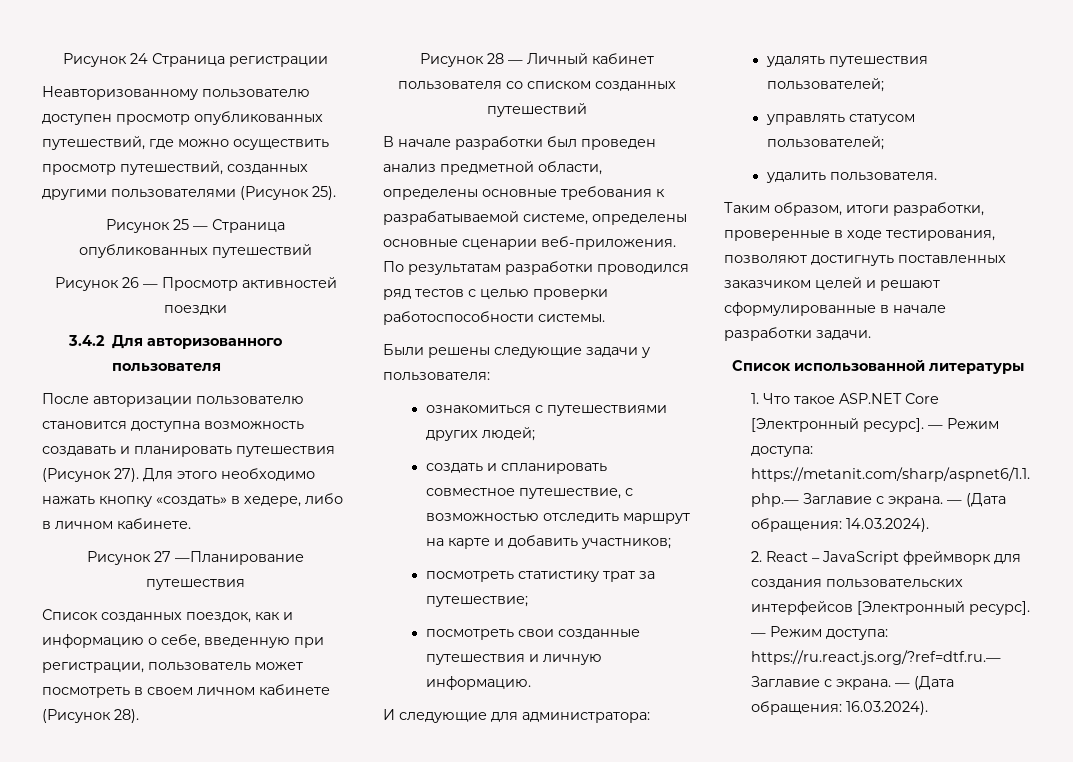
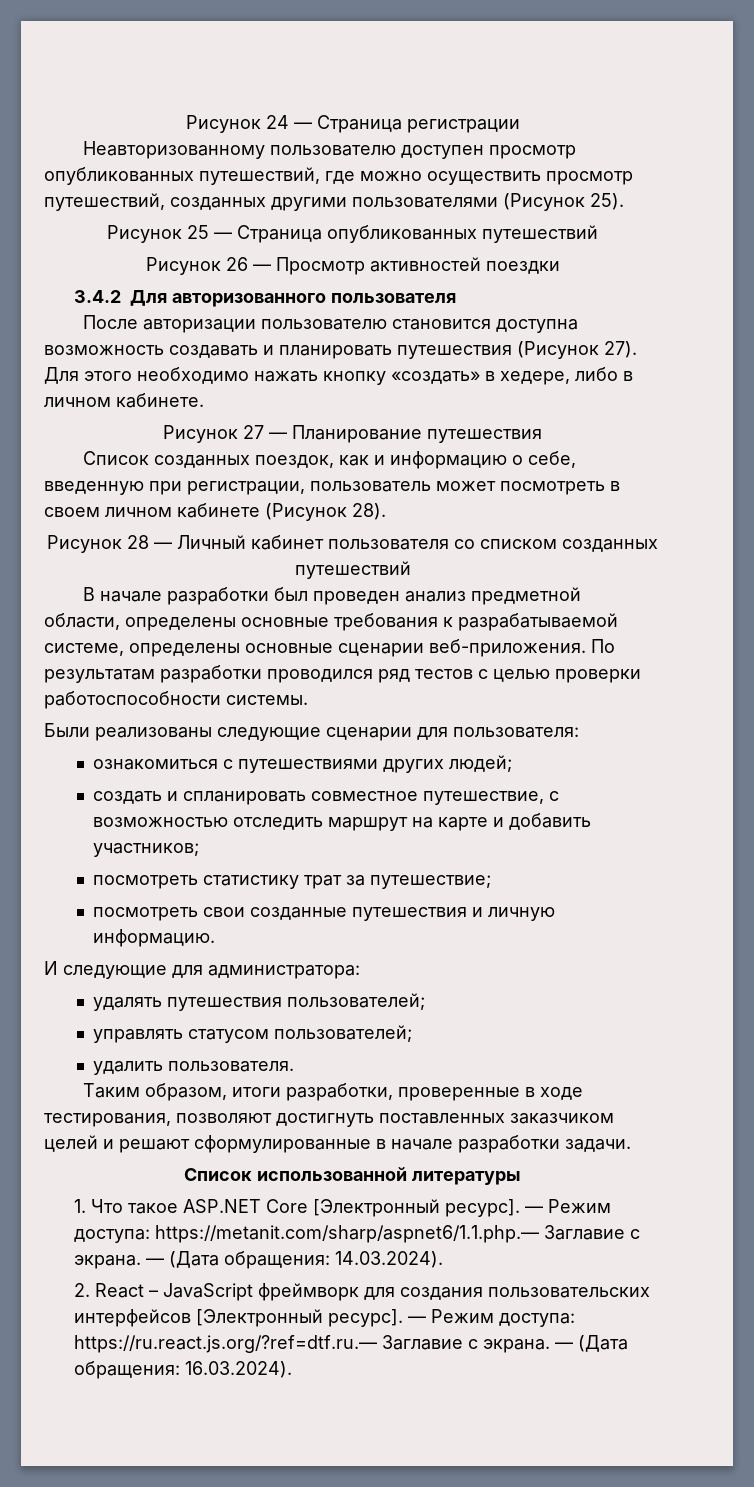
(148, 58) none -> [293,122,312,129] —
[175,551,304,565] —Планирование -> [269,425,422,443] — Планирование
[428,347,650,358] решены следующие задачи у -> [95,727,448,741] реализованы следующие сценарии для

